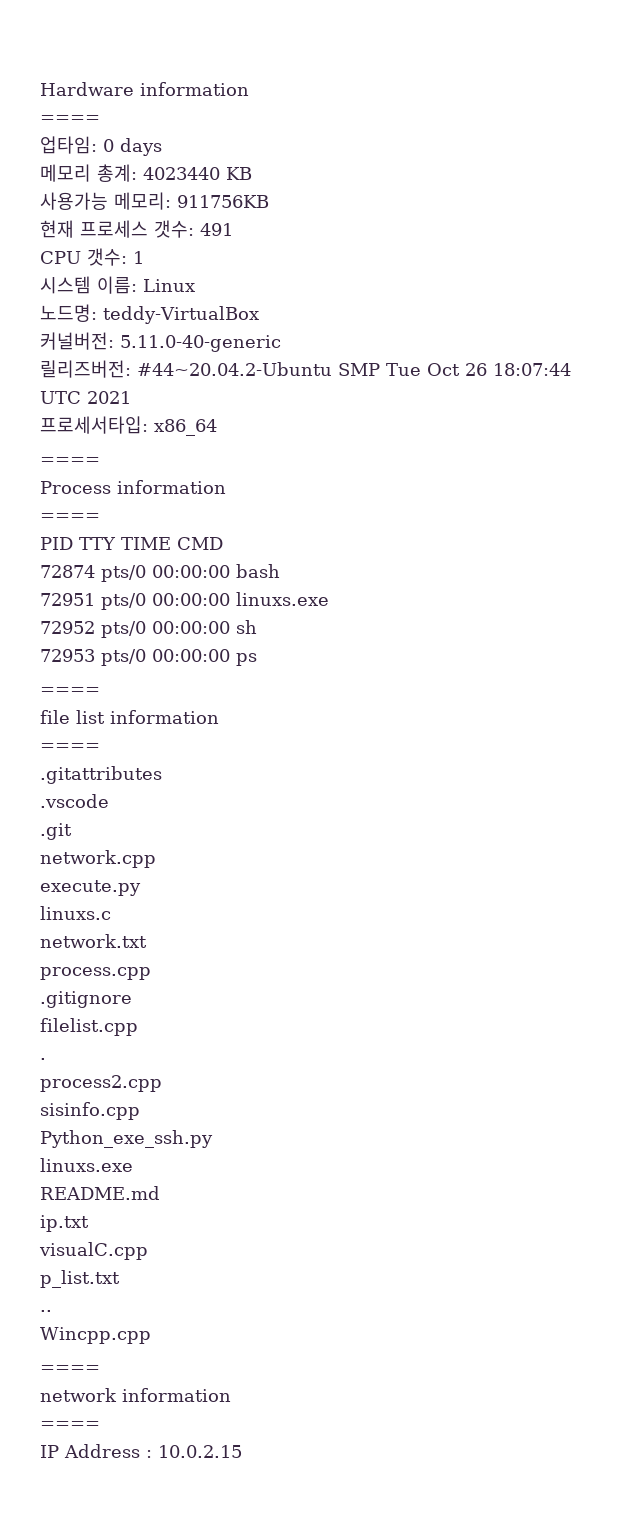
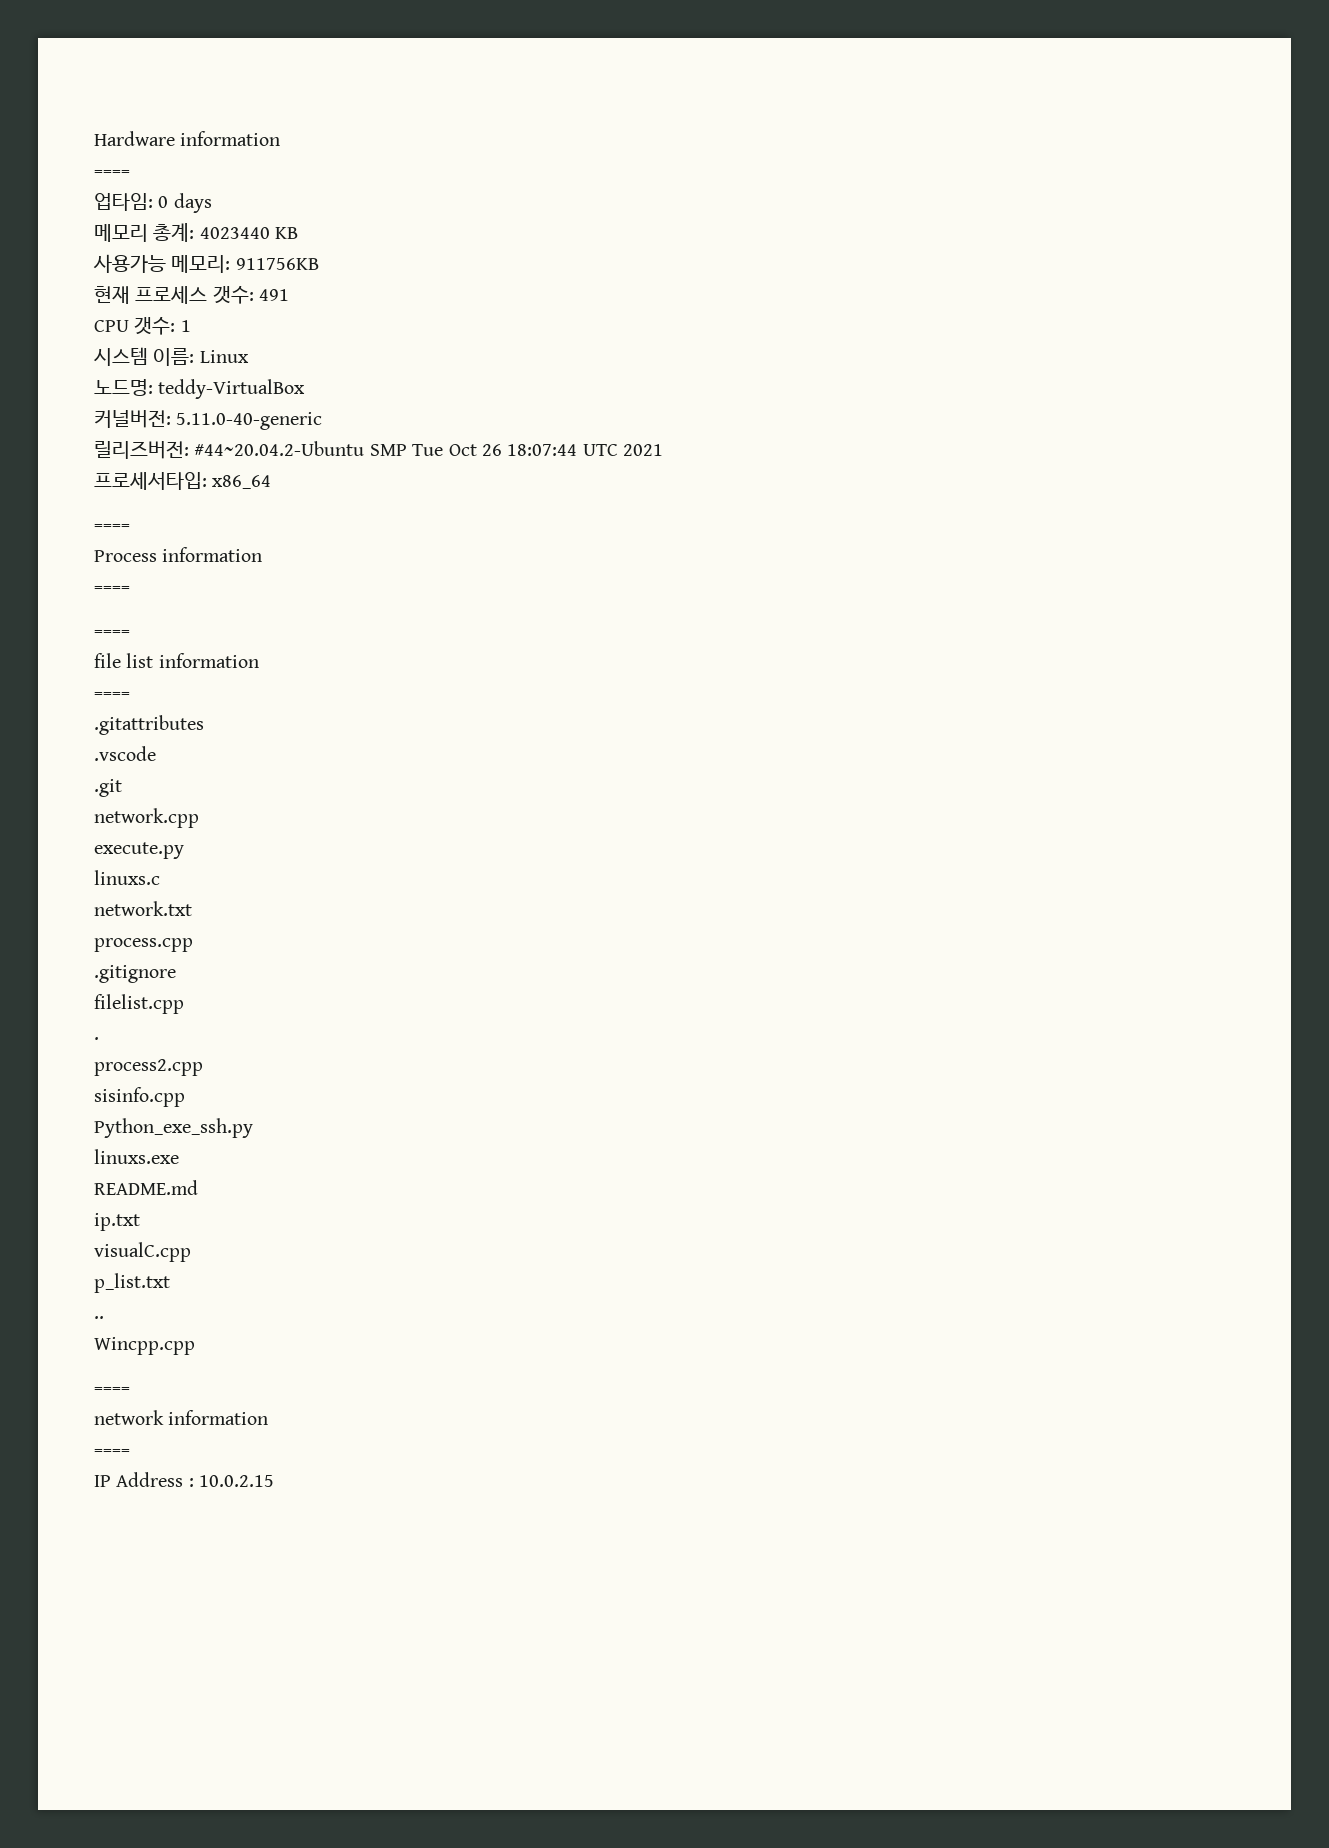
[40,537,223,550] [40,564,280,582] [40,592,329,610] [40,620,257,638] [40,649,257,666] // PID TTY TIME CMD // 72874 pts/0 00:00:00 bash // 72951 pts/0 00:00:00 linuxs.exe // 72952 pts/0 00:00:00 sh // 72953 pts/0 00:00:00 ps -> (130, 589) none

